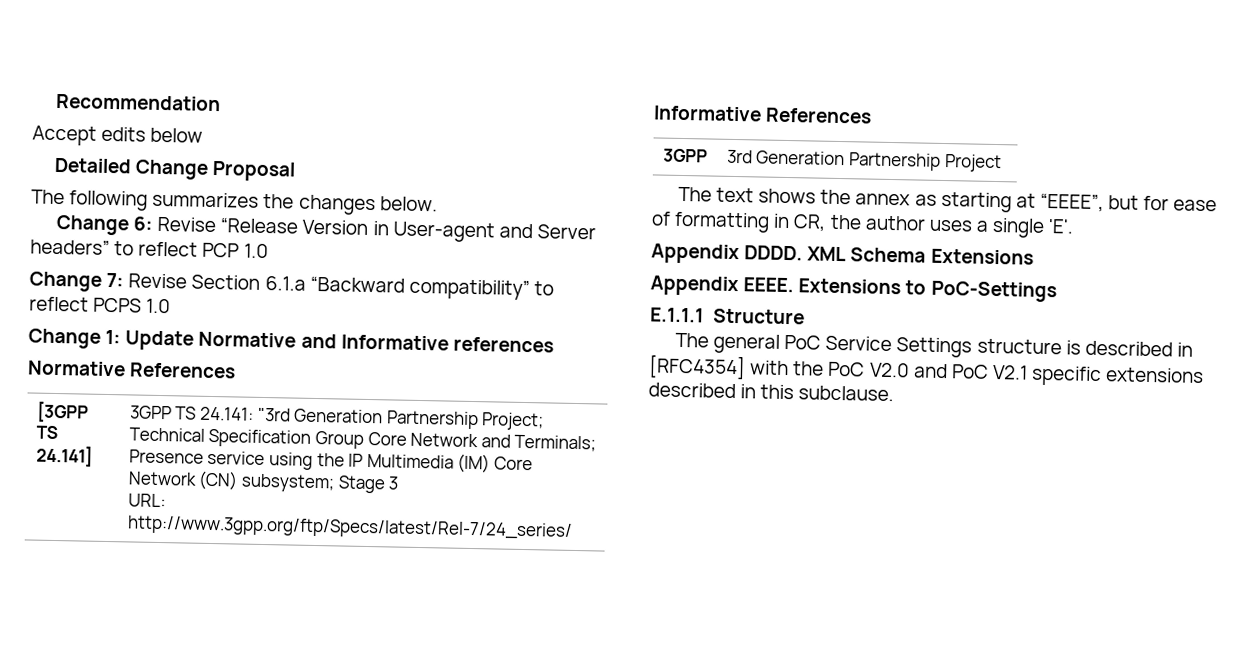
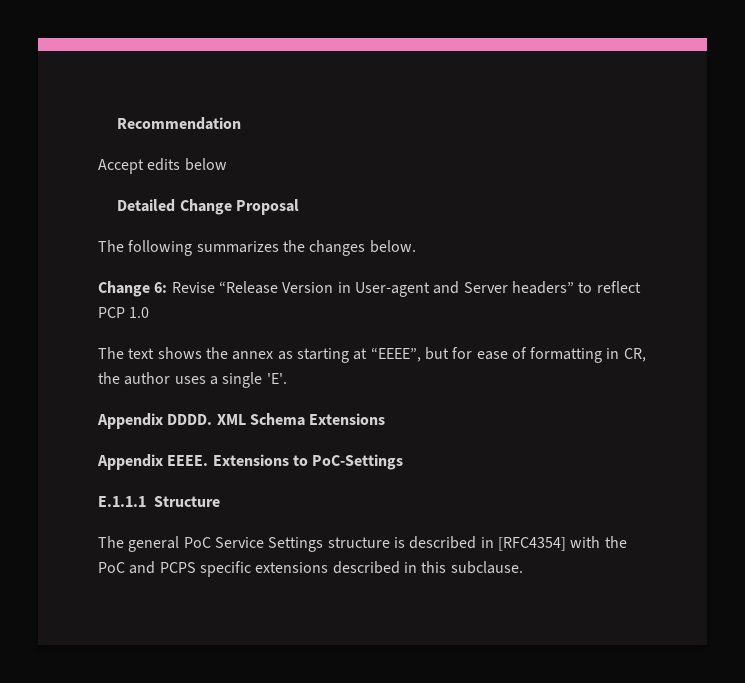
[29,271,554,301] [29,296,172,314] [28,328,554,353] [27,360,237,379] [35,401,89,423] [35,425,58,440] [35,445,93,467] [129,405,545,431] [128,427,597,452] [128,449,533,474] [127,470,400,494] [127,493,166,508] [126,515,573,541] [653,105,873,124] [662,148,708,163] [726,149,1002,173] // Change 7: Revise Section 6.1.a “Backward compatibility” to reflect PCPS 1.0 // Change 1: Update Normative and Informative references // Normative References // [3GPP TS 24.141] | 3GPP TS 24.141: "3rd Generation Partnership Project; Technical Specification Group Core Network and Terminals; Presence service using the IP Multimedia (IM) Core Network (CN) subsystem; Stage 3 // URL: http://www.3gpp.org/ftp/Specs/latest/Rel-7/24_series/ // Informative References // 3GPP | 3rd Generation Partnership Project -> (150, 312) none
[869,362,1028,380] V2.0 and PoC V2.1 -> [129,561,196,574] and PCPS

